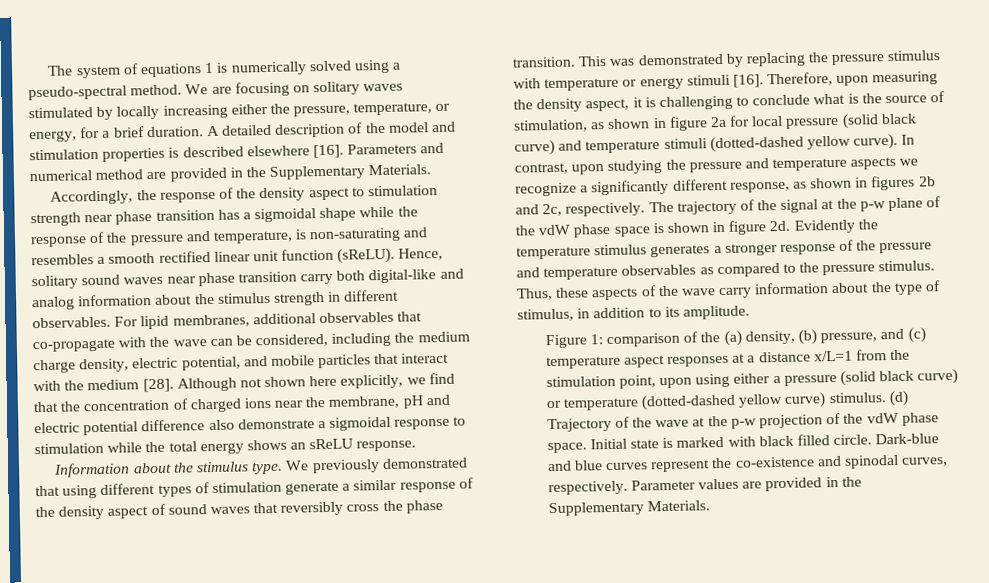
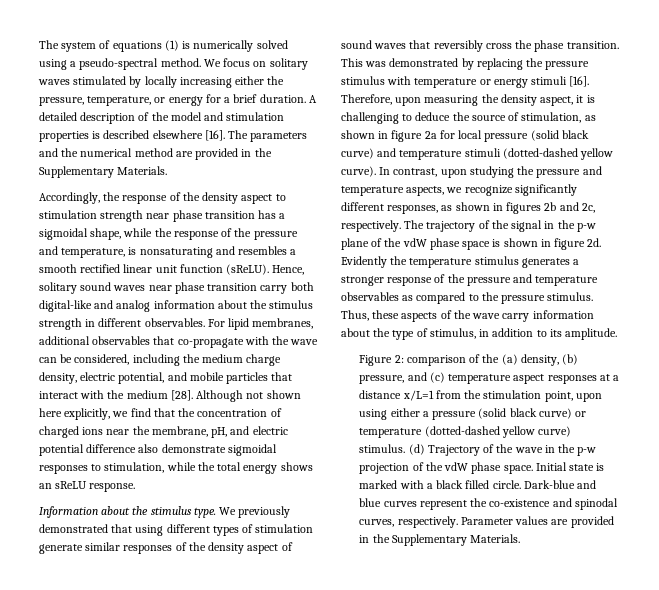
[204,62,215,74] 1 -> [164,40,179,51] (1)
[211,81,290,97] are focusing -> [223,58,251,67] focus
[29,130,77,143] energy, -> [168,96,203,106] energy
[347,142,445,155] Parameters and -> [228,130,308,142] [39,148,79,157] The parameters and the
[319,207,357,222] shape -> [90,228,122,240] shape,
[309,227,402,243] non-saturating -> [139,247,213,258] nonsaturating
[402,395,424,409] pH -> [211,427,228,438] pH,
[317,416,467,431] [34,442,104,455] a sigmoidal response to stimulation -> [227,444,277,456] [39,462,165,474] sigmoidal responses to stimulation,
[342,479,456,493] a similar response -> [85,542,173,554] similar responses
[752,93,859,106] conclude what is -> [415,112,451,121] deduce
[850,156,897,170] aspects -> [406,186,445,196] aspects,
[580,185,589,193] a -> (513, 190) none
[729,181,790,193] response, -> [387,205,439,214] responses,
[821,199,835,210] at -> [544,221,555,229] in
[589,334,603,345] 1: -> [394,355,404,363] 2:
[692,417,706,427] at -> [544,445,555,453] in
(756, 441) none -> [426,483,433,489] a

